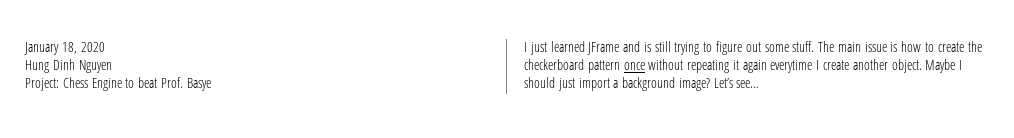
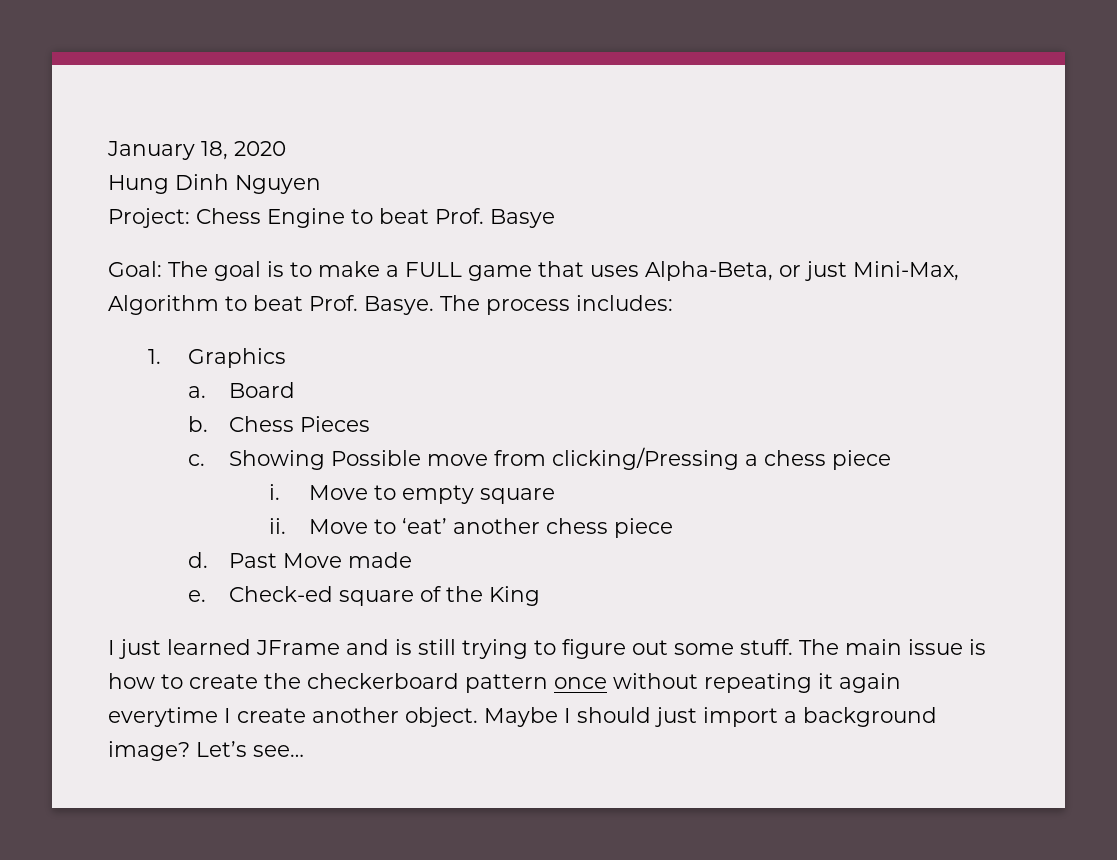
(211, 84) none -> [108,261,959,281] [108,295,673,315] [148,348,287,368] [188,382,295,398] [188,416,370,432] [188,447,891,470] [268,484,555,504] [268,518,673,538] [188,552,412,568] [188,586,540,606] // Goal: The goal is to make a FULL game that uses Alpha-Beta, or just Mini-Max, Algorithm to beat Prof. Basye. The process includes: // 1. Graphics // a. Board // b. Chess Pieces // c. Showing Possible move from clicking/Pressing a chess piece // i. Move to empty square // ii. Move to ‘eat’ another chess piece // d. Past Move made // e. Check-ed square of the King

